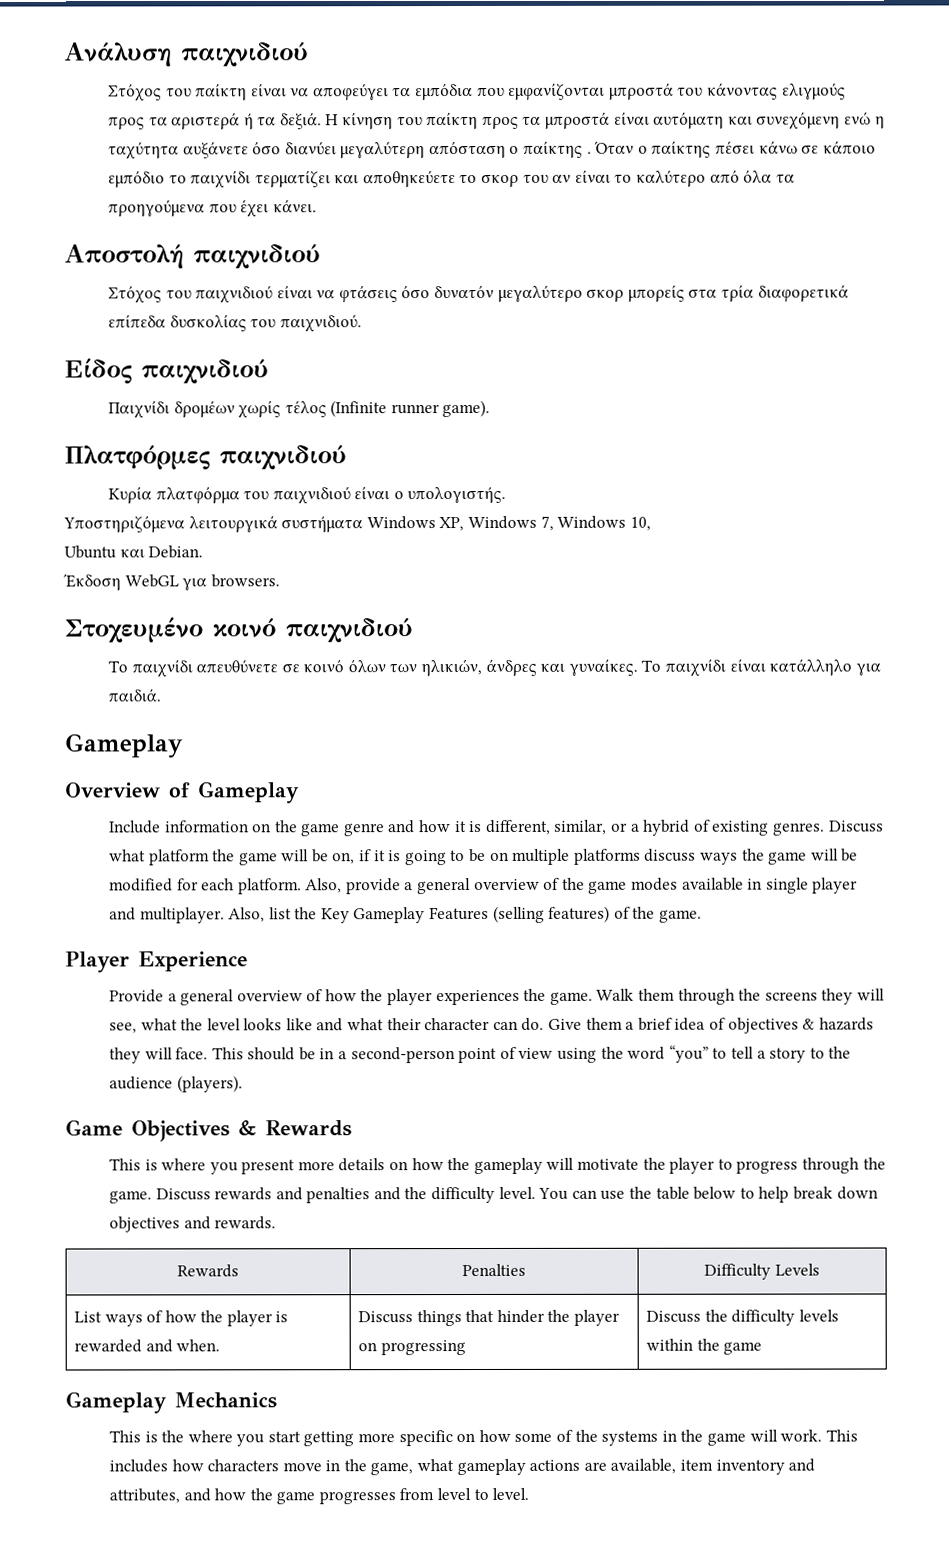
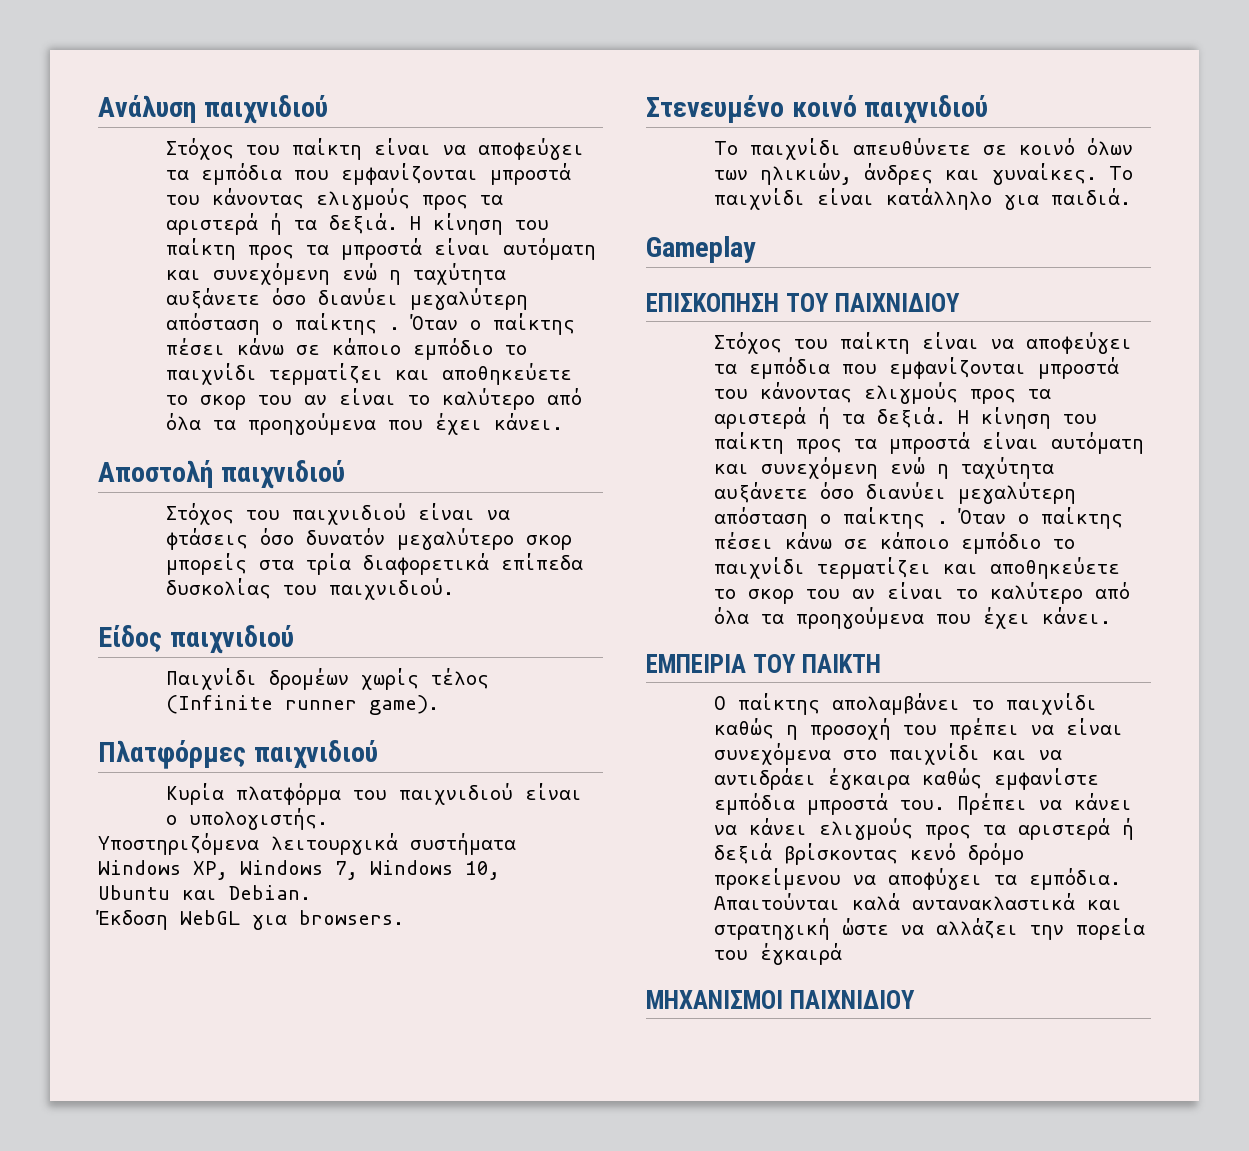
[64,617,203,643] Στοχευμένο -> [646,95,784,123] Στενευμένο
[65,781,300,804] [108,819,884,837] [108,848,859,866] [108,877,859,895] [108,905,703,924] [65,951,248,973] [108,988,885,1006] [108,1017,874,1034] [108,1044,852,1064] [108,1075,243,1093] [65,1119,352,1142] [108,1157,886,1175] [108,1186,878,1204] [108,1216,277,1233] [177,1264,239,1278] [462,1263,526,1277] [704,1263,820,1280] [73,1310,289,1327] [73,1339,221,1353] [357,1309,620,1327] [357,1340,466,1356] [645,1309,839,1326] [645,1338,763,1355] [65,1391,277,1414] [108,1429,858,1447] [108,1458,816,1476] [108,1487,530,1505] Overview of Gameplay // Include information on the game genre and how it is different, similar, or a hybrid of existing genres. Discuss what platform the game will be on, if it is going to be on multiple platforms discuss ways the game will be modified for each platform. Also, provide a general overview of the game modes available in single player and multiplayer. Also, list the Key Gameplay Features (selling features) of the game. // Player Experience // Provide a general overview of how the player experiences the game. Walk them through the screens they will see, what the level looks like and what their character can do. Give them a brief idea of objectives & hazards they will face. This should be in a second-person point of view using the word “you” to tell a story to the audience (players). // Game Objectives & Rewards // This is where you present more details on how the gameplay will motivate the player to progress through the game. Discuss rewards and penalties and the difficulty level. You can use the table below to help break down objectives and rewards. // Rewards | Penalties | Difficulty Levels // List ways of how the player is rewarded and when. | Discuss things that hinder the player on progressing | Discuss the difficulty levels within the game // Gameplay Mechanics // This is the where you start getting more specific on how some of the systems in the game will work. This includes how characters move in the game, what gameplay actions are available, item inventory and attributes, and how the game progresses from level to level. -> [646,293,960,312] [713,332,1132,355] [713,357,1119,379] [713,382,1051,404] [713,407,1097,429] [713,432,1144,454] [713,457,1054,480] [713,482,1076,504] [713,507,1123,529] [713,532,1075,554] [713,557,1120,580] [713,582,1130,604] [713,607,1111,630] [646,654,881,673] [713,693,1097,716] [713,718,1123,741] [713,743,1062,766] [713,768,1099,790] [713,793,1132,815] [713,818,1134,840] [713,843,1024,865] [713,868,1121,890] [713,893,1122,910] [713,918,1145,940] [713,943,842,965] [646,990,915,1009] ΕΠΙΣΚΟΠΗΣΗ ΤΟΥ ΠΑΙΧΝΙΔΙΟΥ // Στόχος του παίκτη είναι να αποφεύγει τα εμπόδια που εμφανίζονται μπροστά του κάνοντας ελιγμούς προς τα αριστερά ή τα δεξιά. Η κίνηση του παίκτη προς τα μπροστά είναι αυτόματη και συνεχόμενη ενώ η ταχύτητα αυξάνετε όσο διανύει μεγαλύτερη απόσταση ο παίκτης . Όταν ο παίκτης πέσει κάνω σε κάποιο εμπόδιο το παιχνίδι τερματίζει και αποθηκεύετε το σκορ του αν είναι το καλύτερο από όλα τα προηγούμενα που έχει κάνει. // ΕΜΠΕΙΡΙΑ ΤΟΥ ΠΑΙΚΤΗ // Ο παίκτης απολαμβάνει το παιχνίδι καθώς η προσοχή του πρέπει να είναι συνεχόμενα στο παιχνίδι και να αντιδράει έγκαιρα καθώς εμφανίστε εμπόδια μπροστά του. Πρέπει να κάνει να κάνει ελιγμούς προς τα αριστερά ή δεξιά βρίσκοντας κενό δρόμο προκείμενου να αποφύγει τα εμπόδια. Απαιτούνται καλά αντανακλαστικά και στρατηγική ώστε να αλλάζει την πορεία του έγκαιρά // ΜΗΧΑΝΙΣΜΟΙ ΠΑΙΧΝΙΔΙΟΥ

